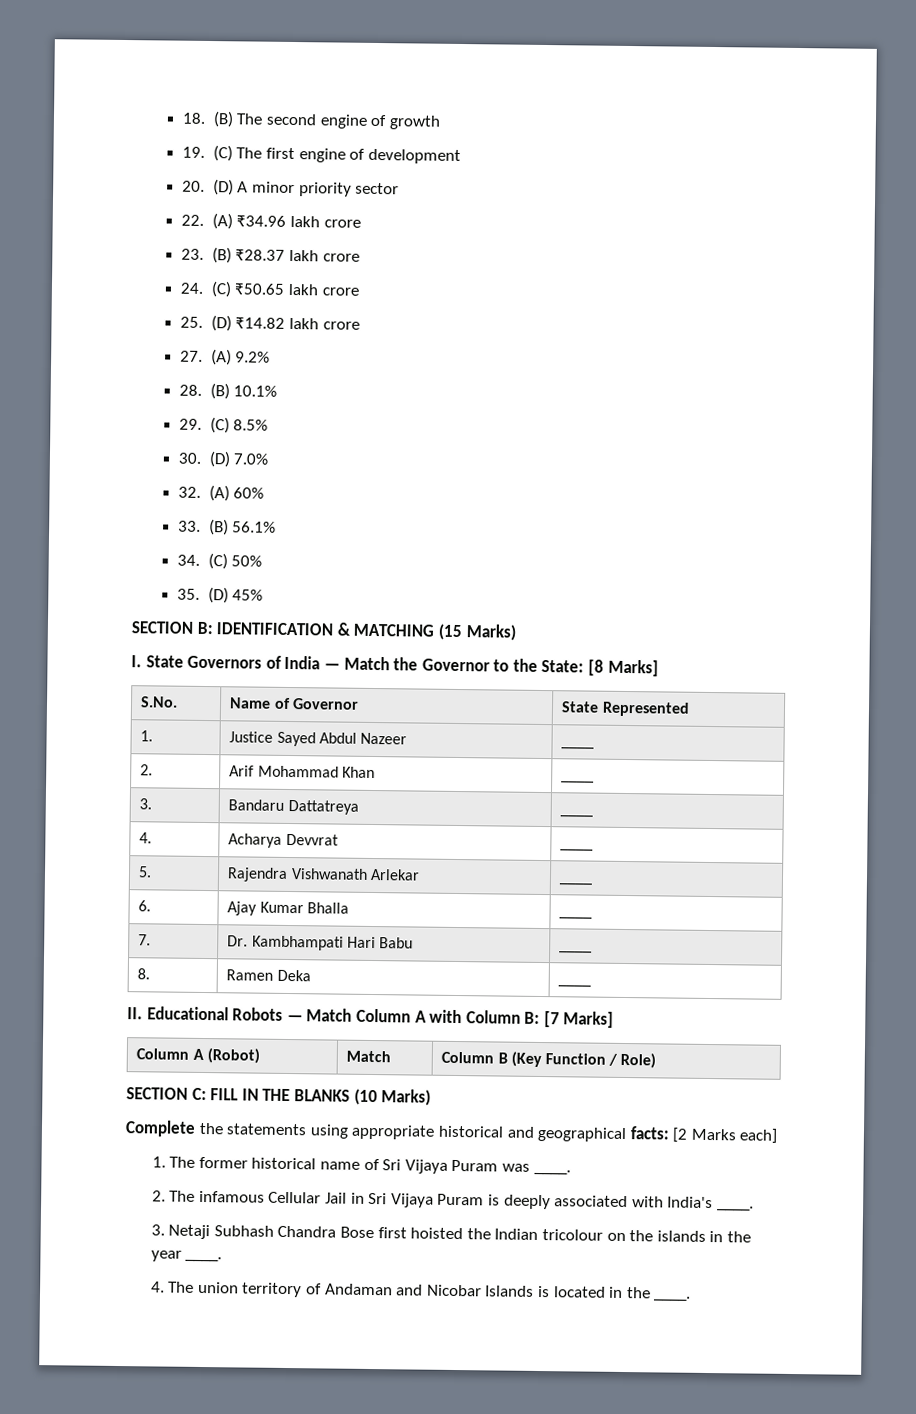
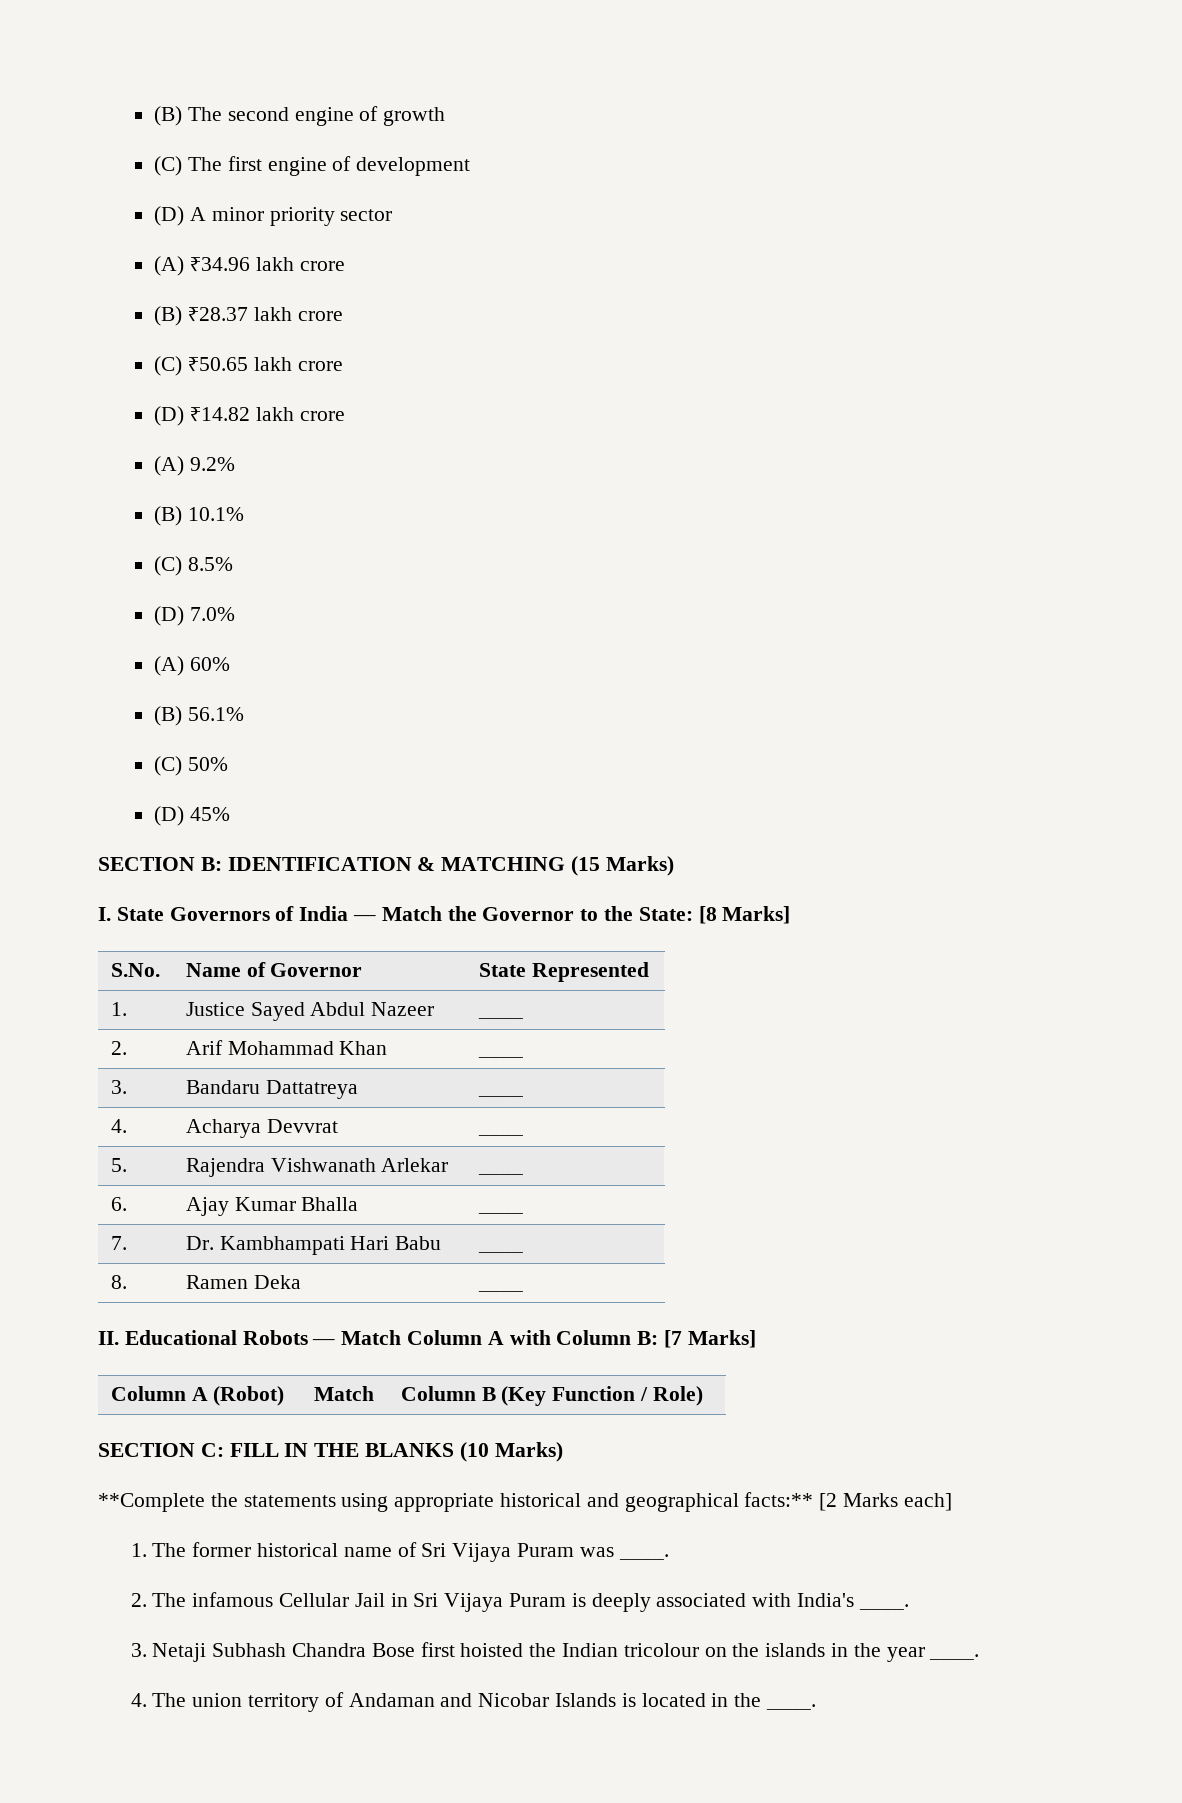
[182,112,207,124] 18. -> (154, 116) none
[182,146,206,158] 19. -> (446, 116) none
[182,180,206,192] 20. -> (471, 166) none
[181,214,205,226] 22. -> (393, 215) none
[181,248,205,260] 23. -> (345, 266) none
[180,282,205,294] 24. -> (343, 316) none
[180,316,204,328] 25. -> (343, 366) none
[180,350,204,362] 27. -> (345, 416) none
[179,384,203,396] 28. -> (235, 464) none
[179,418,203,430] 29. -> (244, 514) none
[178,452,202,464] 30. -> (233, 564) none
[178,486,202,498] 32. -> (235, 614) none
[178,520,202,532] 33. -> (230, 664) none
[177,554,201,566] 34. -> (244, 714) none
[177,588,201,600] 35. -> (228, 764) none
[125,1120,196,1137] Complete -> [98,1493,205,1512] **Complete
[629,1126,670,1140] facts: -> [744,1492,814,1507] facts:**

